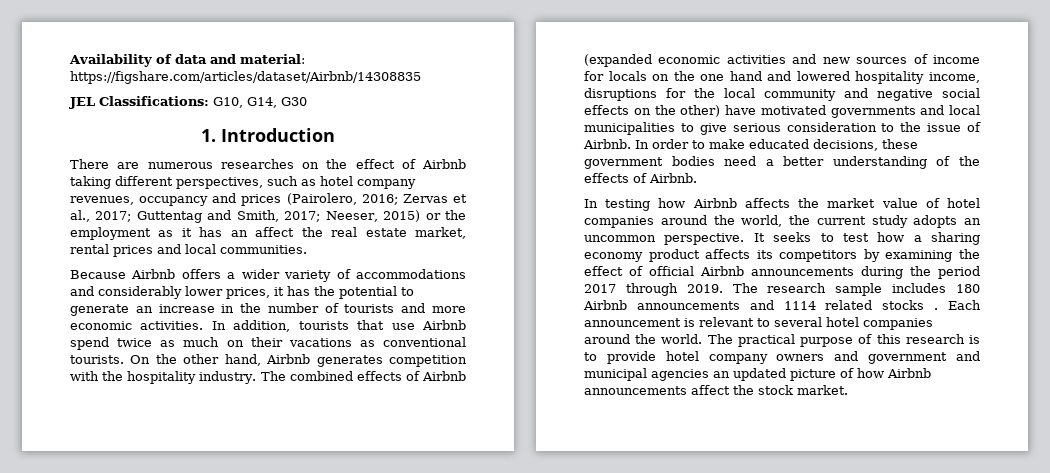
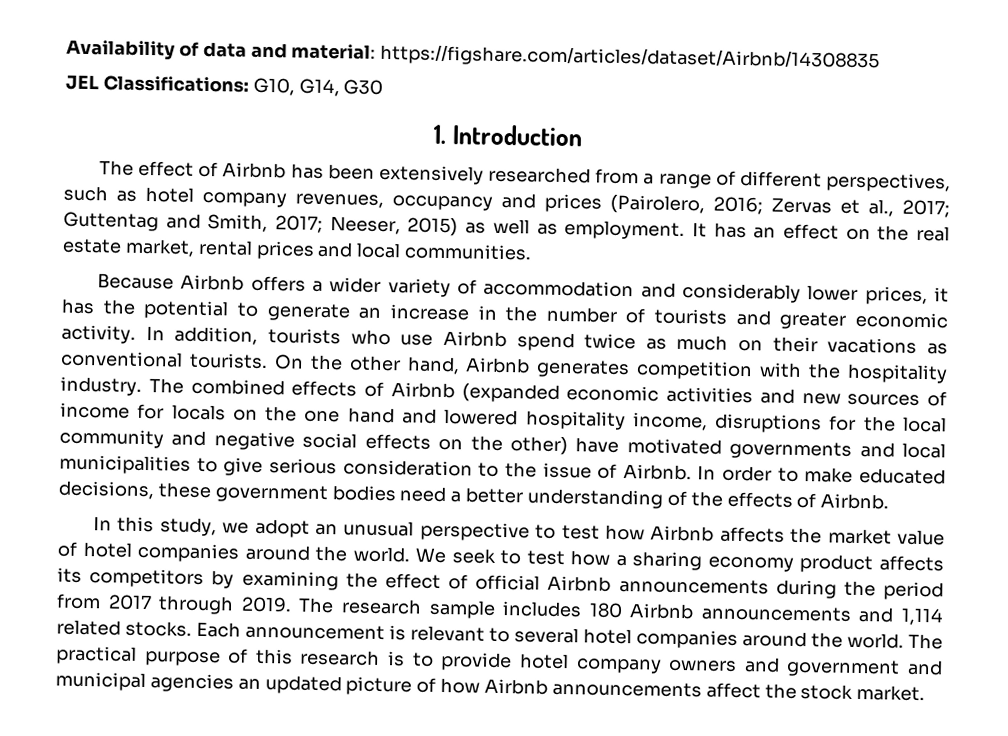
[70,159,466,169] [70,176,111,189] There are numerous researches on the effect of Airbnb taking -> [98,160,736,189] The effect of Airbnb has been extensively researched from a range of
[425,210,466,220] [70,227,295,240] or the employment as it has an affect -> [465,218,871,241] as well as employment. It has an effect on
[356,269,466,279] accommodations -> [483,279,635,298] accommodation
[431,306,466,313] [70,321,204,330] more economic activities. -> [779,311,948,330] [61,324,136,344] greater economic activity.
[357,320,385,330] that -> [350,329,391,346] who
[605,199,651,211] testing -> [117,516,600,542] this study, we adopt an unusual perspective to test
[741,215,981,228] [584,232,812,245] world, the current study adopts an uncommon perspective. It seeks -> [352,546,496,564] world. We seek
(980, 272) none -> [56,593,101,610] from
[783,300,939,310] 1114 related stocks . -> [901,607,945,626] [56,619,192,637] 1,114 related stocks.

